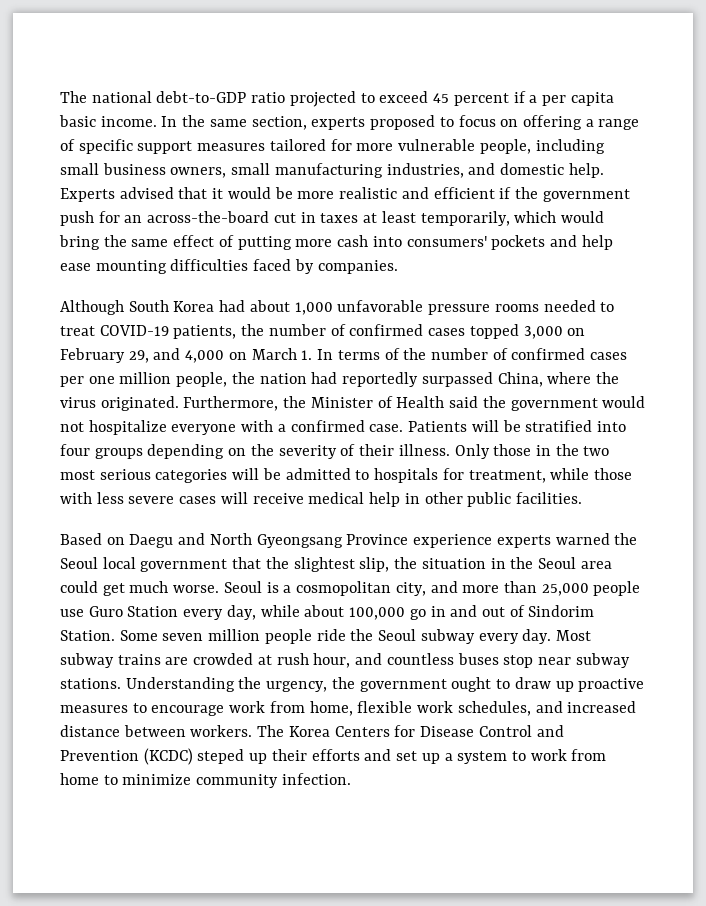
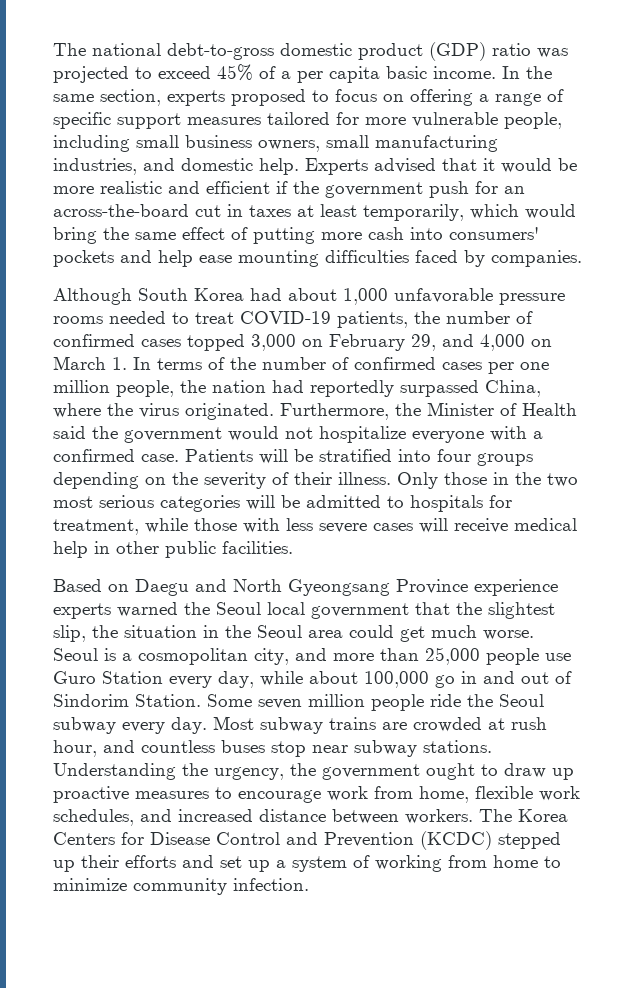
[156,91,526,107] debt-to-GDP ratio projected to exceed 45 percent if -> [167,42,568,61] [53,64,276,83] debt-to-gross domestic product (GDP) ratio was projected to exceed 45% of
[197,749,245,764] steped -> [498,832,561,849] stepped
[511,749,567,761] to work -> [353,855,442,872] of working

